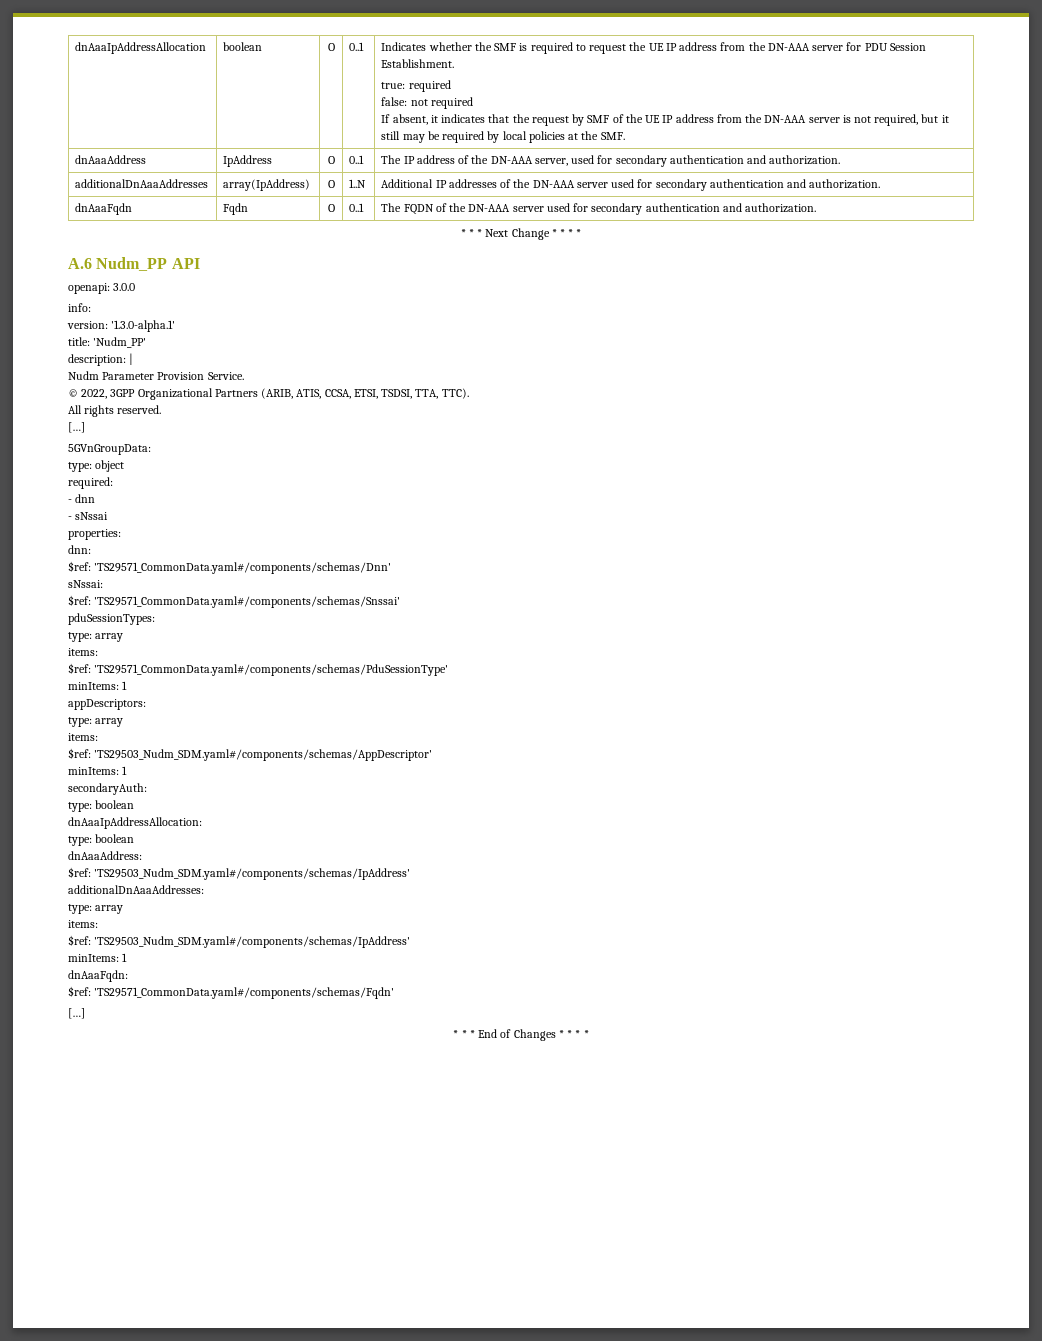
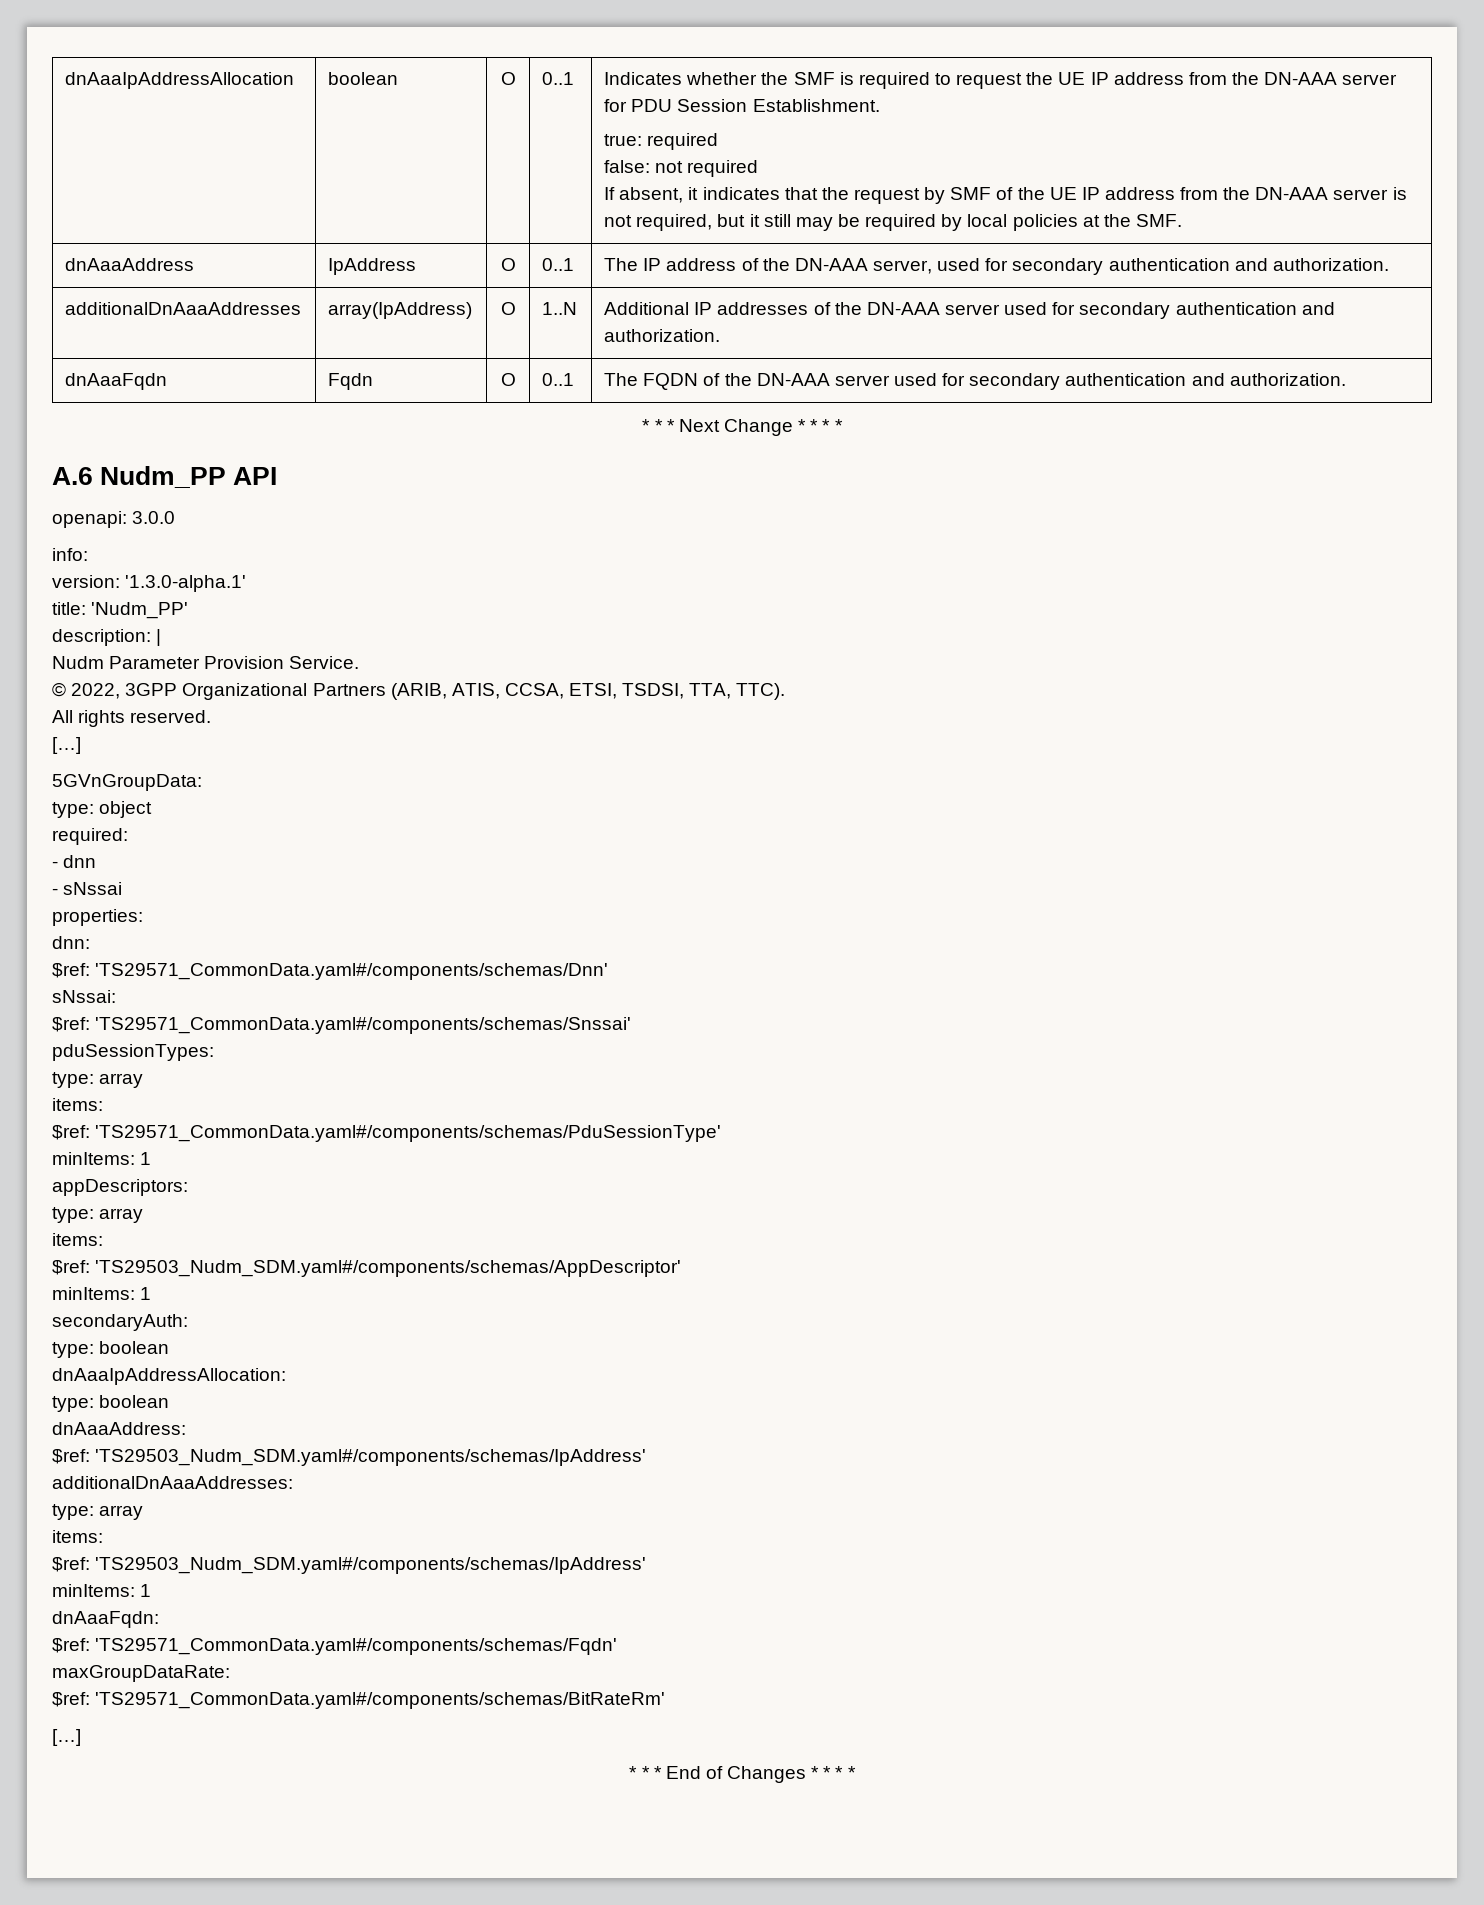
(395, 993) none -> [52,1665,230,1682] [52,1692,666,1709] // maxGroupDataRate: // $ref: 'TS29571_CommonData.yaml#/components/schemas/BitRateRm'

